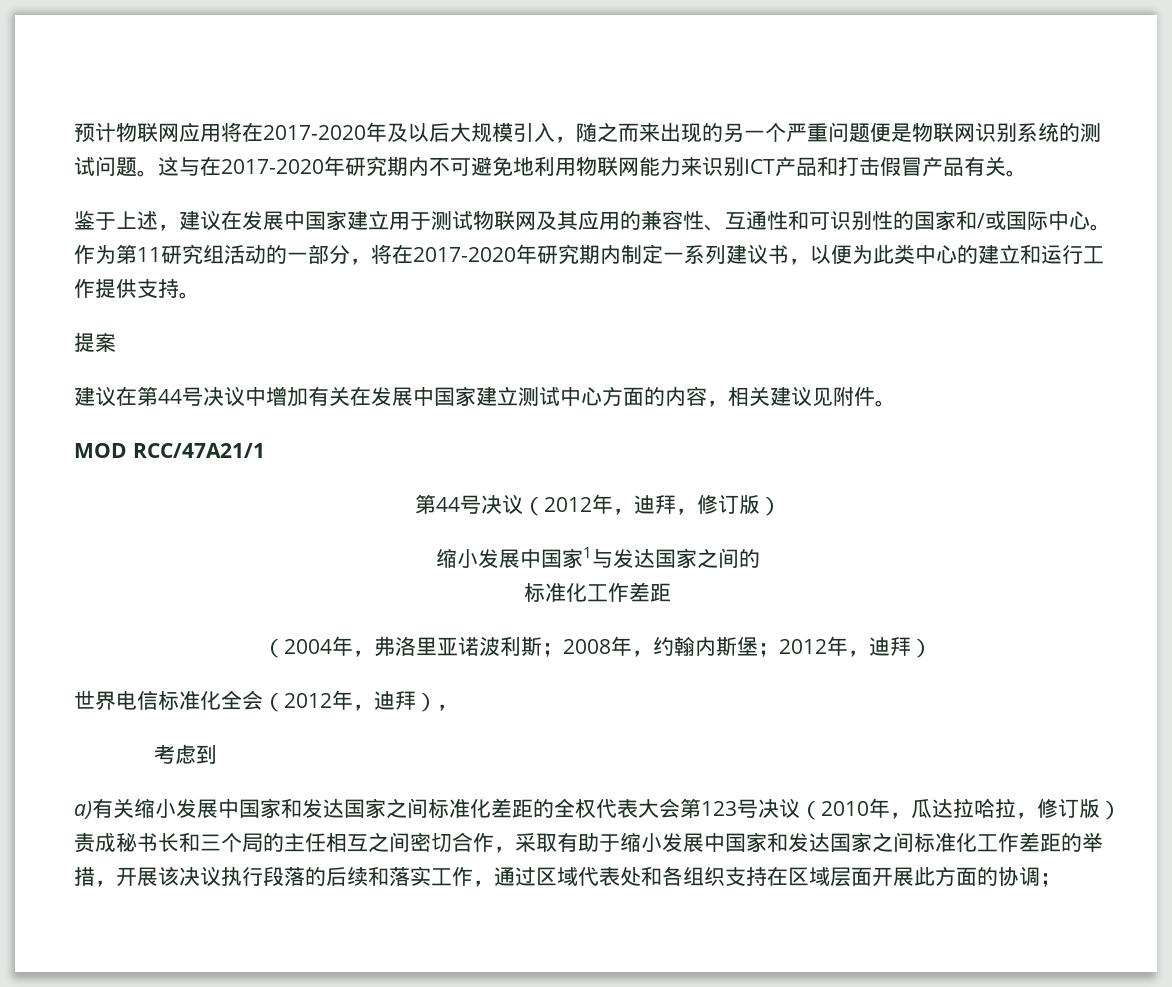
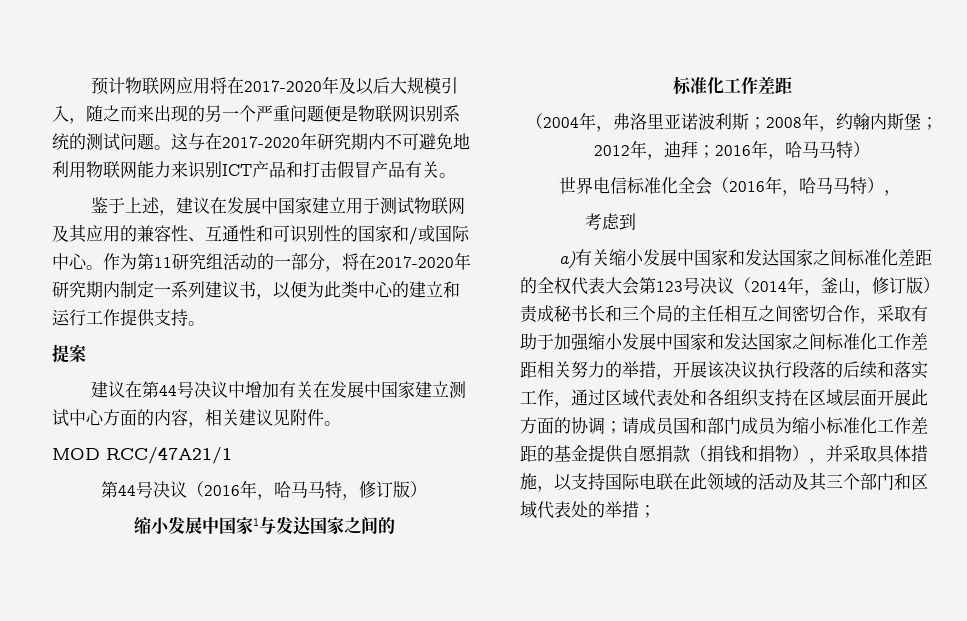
[543,494,676,515] 2012年，迪拜 -> [204,480,342,500] 2016年，哈马马特
(911, 646) none -> [698,140,853,160] ；2016年，哈马马特
[284,690,416,711] 2012年，迪拜 -> [729,176,868,196] 2016年，哈马马特
[821,798,1016,819] 2010年，瓜达拉哈拉 -> [751,276,855,296] 2014年，釜山
(620, 843) none -> [554,333,589,351] 加强
(1061, 842) none -> [537,361,605,378] 相关努力
(1061, 880) none -> [622,417,928,435] [520,445,928,464] [520,472,928,492] [520,501,656,519] 请成员国和部门成员为缩小标准化工作差距的基金提供自愿捐款（捐钱和捐物），并采取具体措施，以支持国际电联在此领域的活动及其三个部门和区域代表处的举措；

